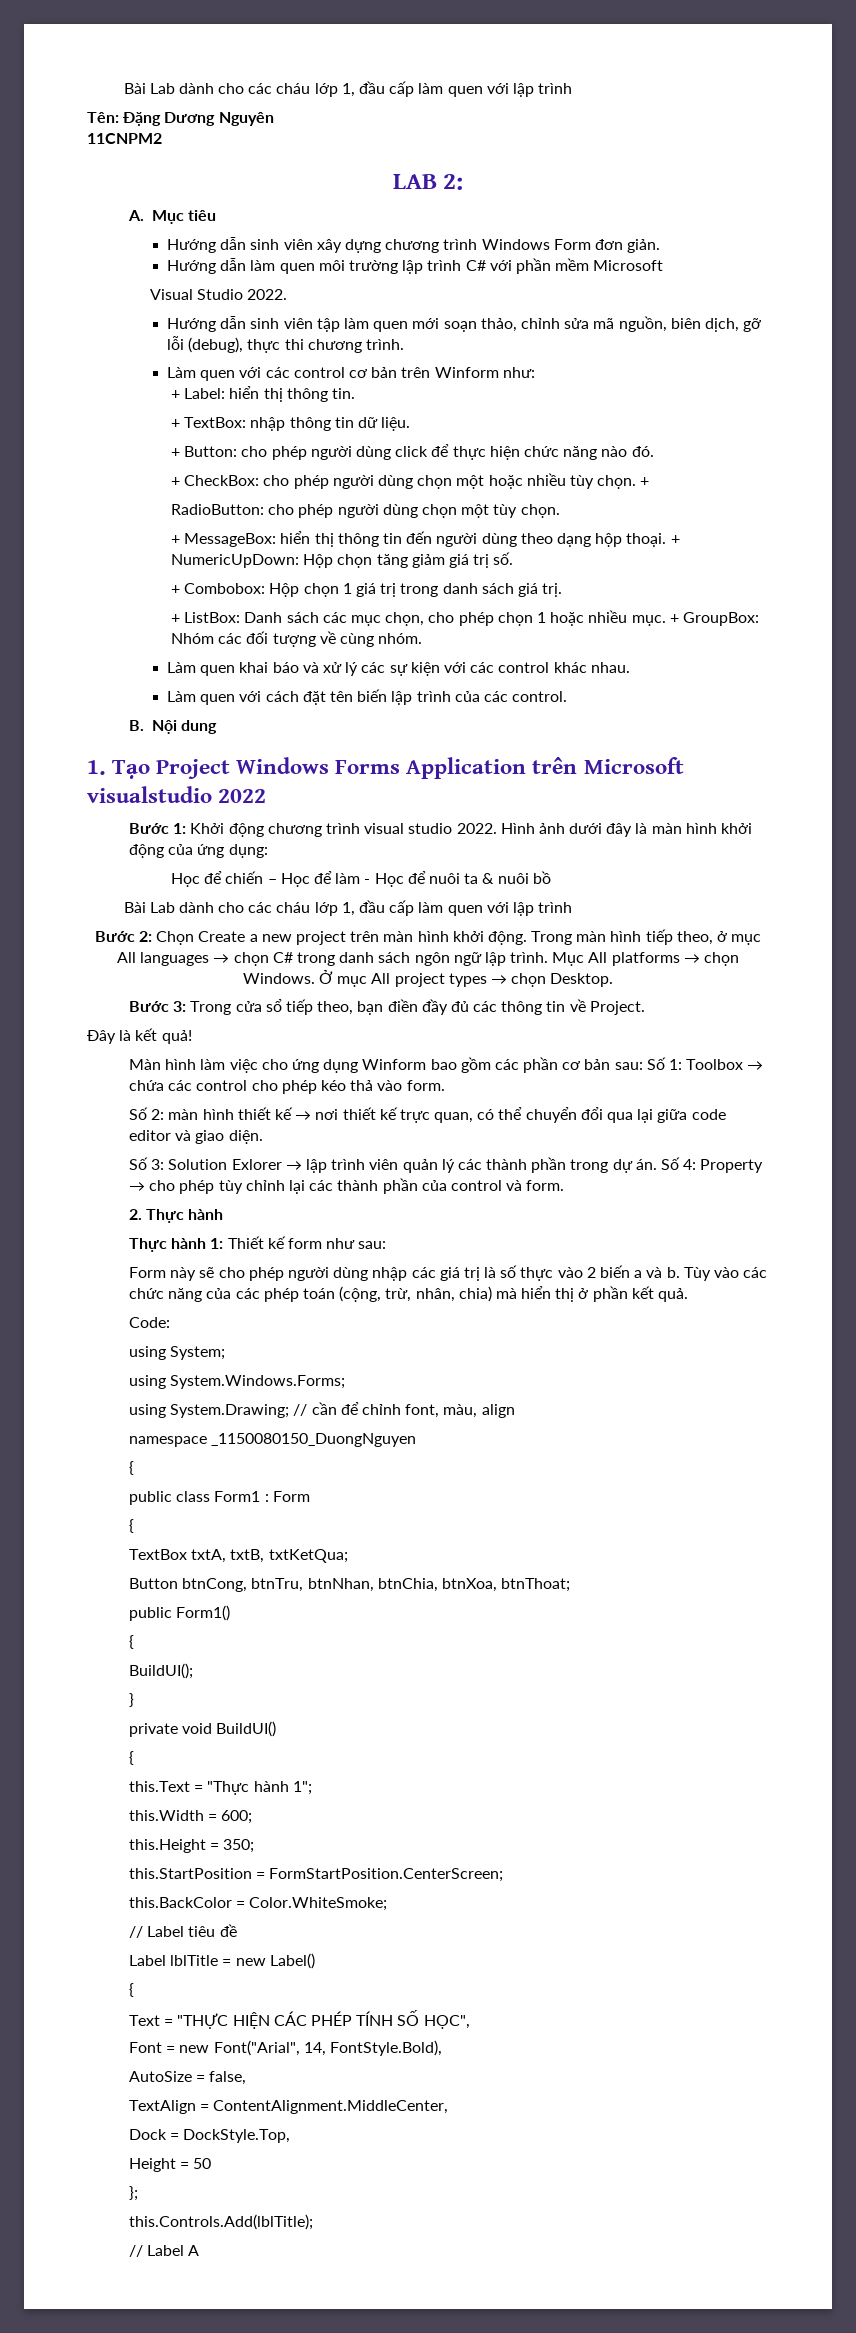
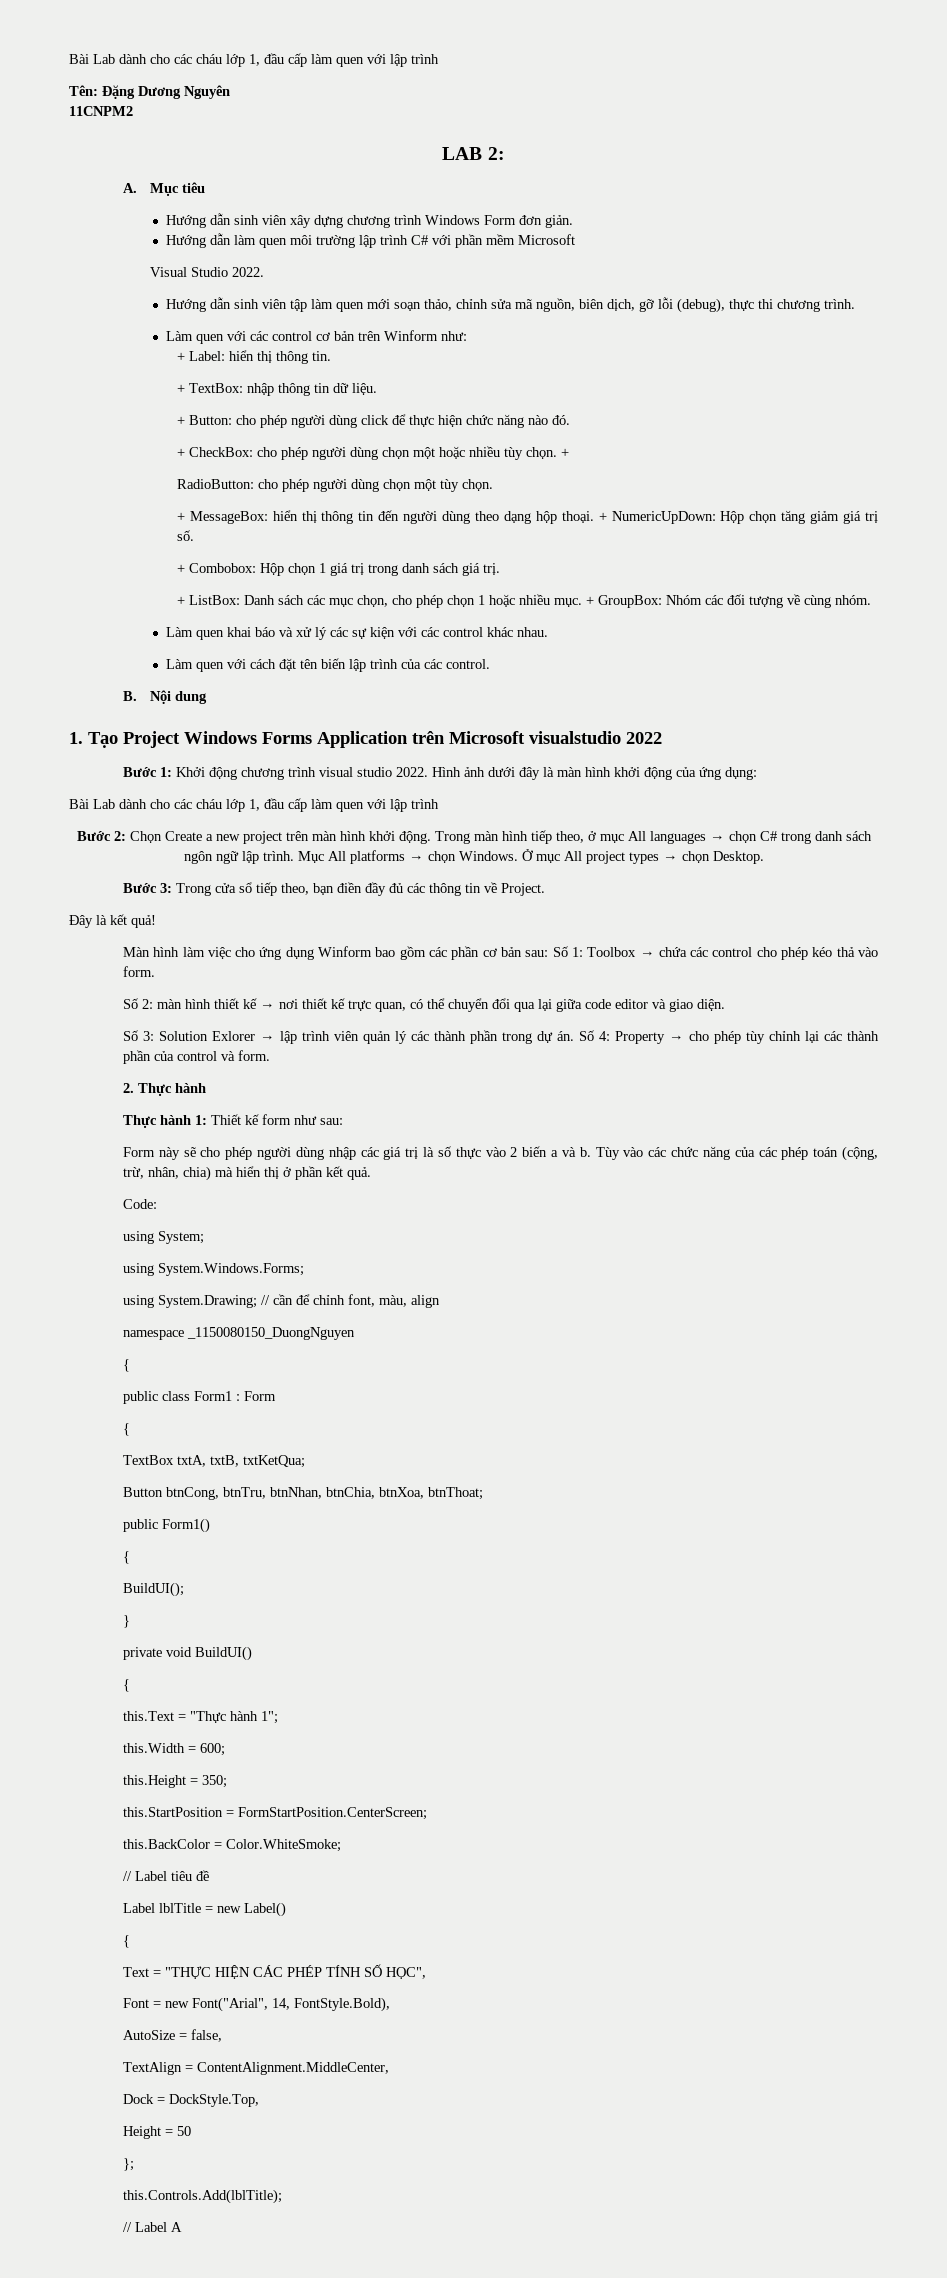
[171,871,551,887] // Học để chiến – Học để làm - Học để nuôi ta & nuôi bồ -> (757, 773) none

